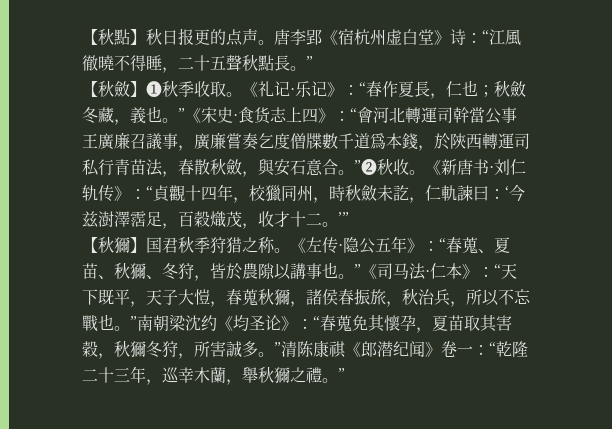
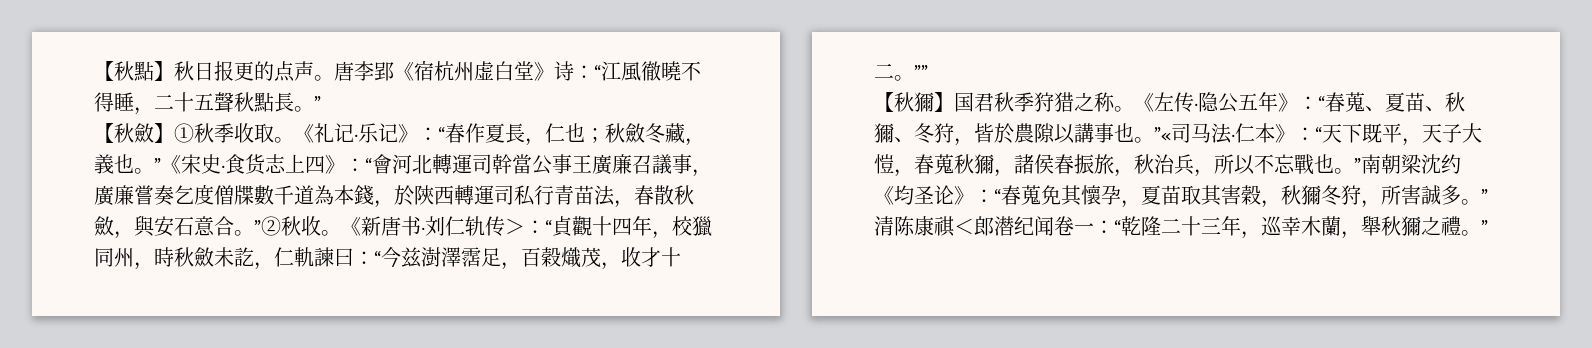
[146,81,162,97] ❶ -> [174,123,194,143] ①
[370,133,386,149] 爲 -> [314,185,334,205] 為
[354,159,377,175] ”❷ -> [254,216,281,236] ”②
[114,186,130,201] 》 -> [505,218,525,234] ＞
[505,186,509,199] ‘ -> [374,250,381,265] “
[338,212,349,225] ’” -> [914,65,928,79] ””
[354,264,377,279] ”《 -> [1154,127,1171,141] ”«
[82,341,98,357] 穀 -> [1241,185,1261,205] 榖
[345,342,361,357] 《 -> [954,218,974,234] ＜
[425,342,441,357] 》 -> (1054, 226) none

